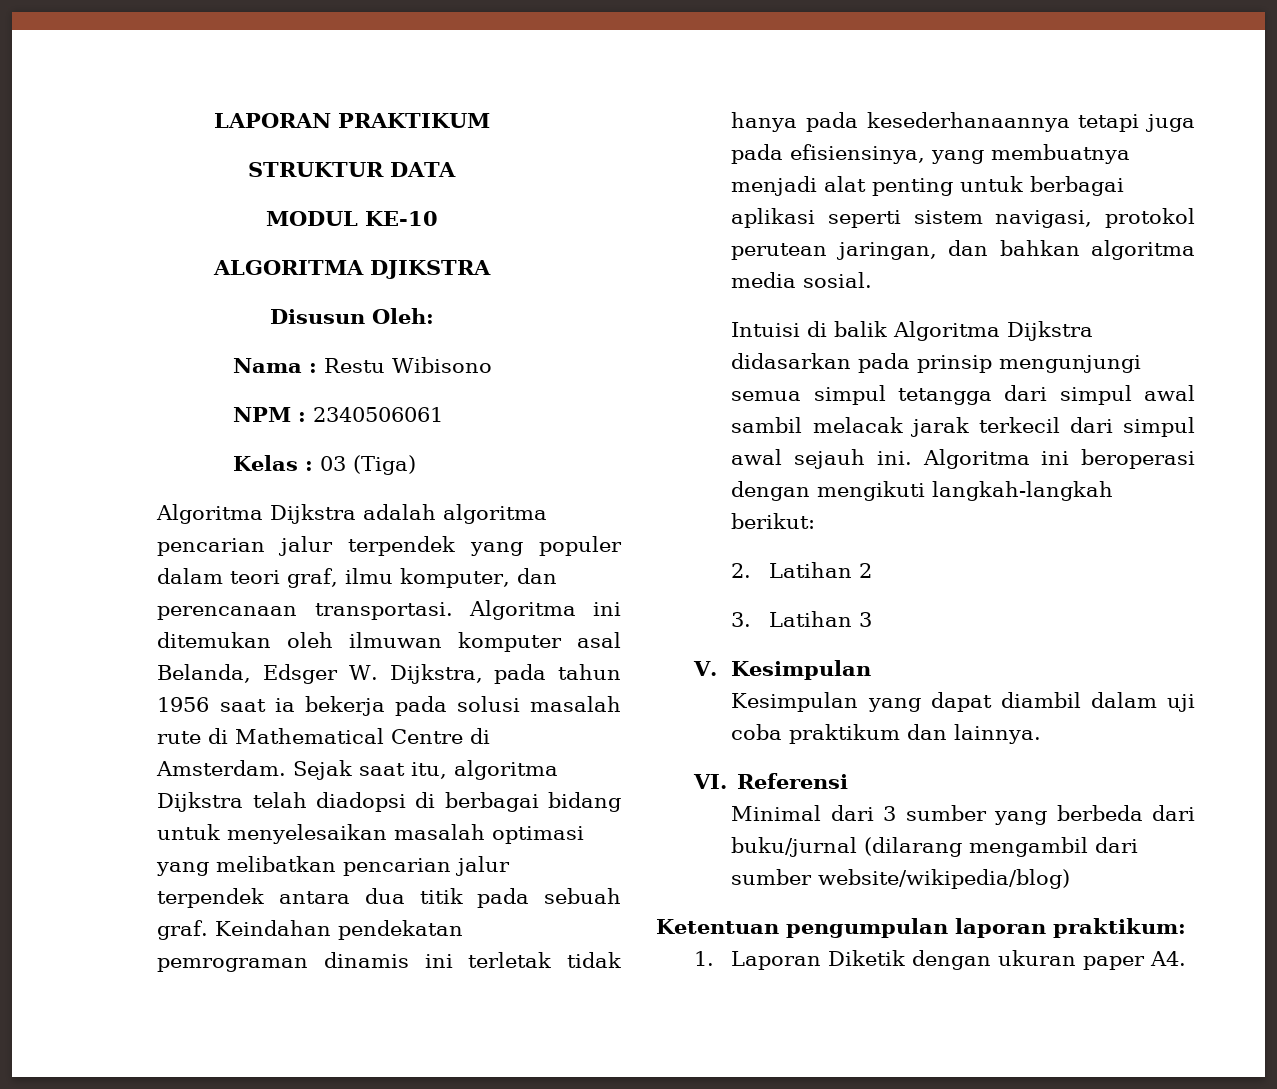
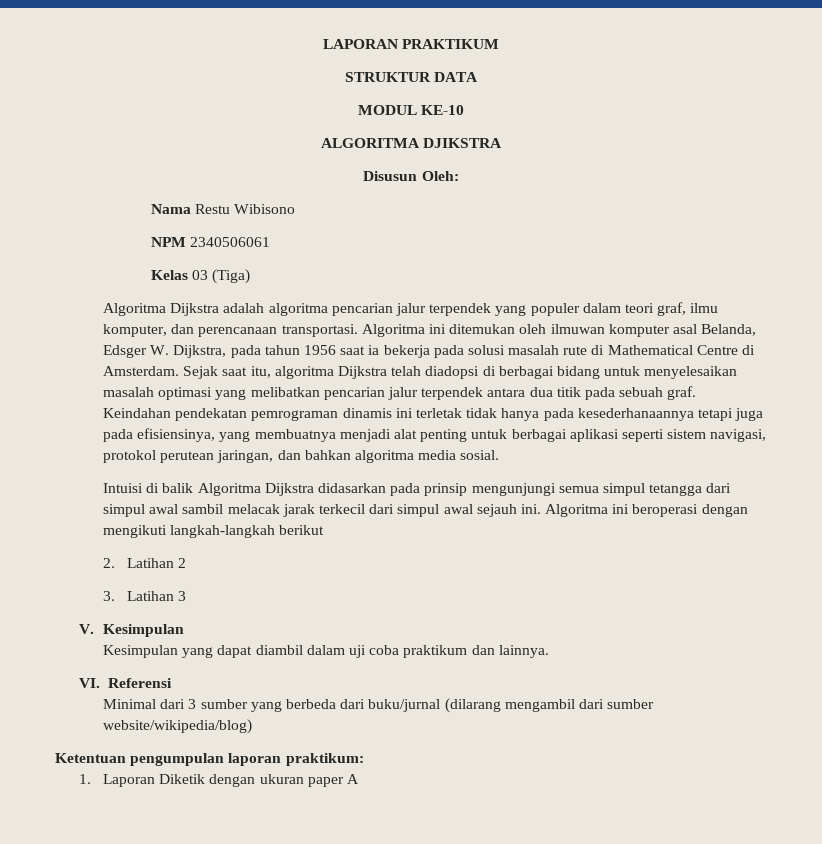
[308,363,317,373] : -> (192, 209) none
[297,412,306,422] : -> (187, 242) none
[304,461,313,471] : -> (189, 275) none
[731,513,816,529] berikut: -> [279,525,325,535] berikut
[1150,951,1187,966] A4. -> [346,774,359,784] A

